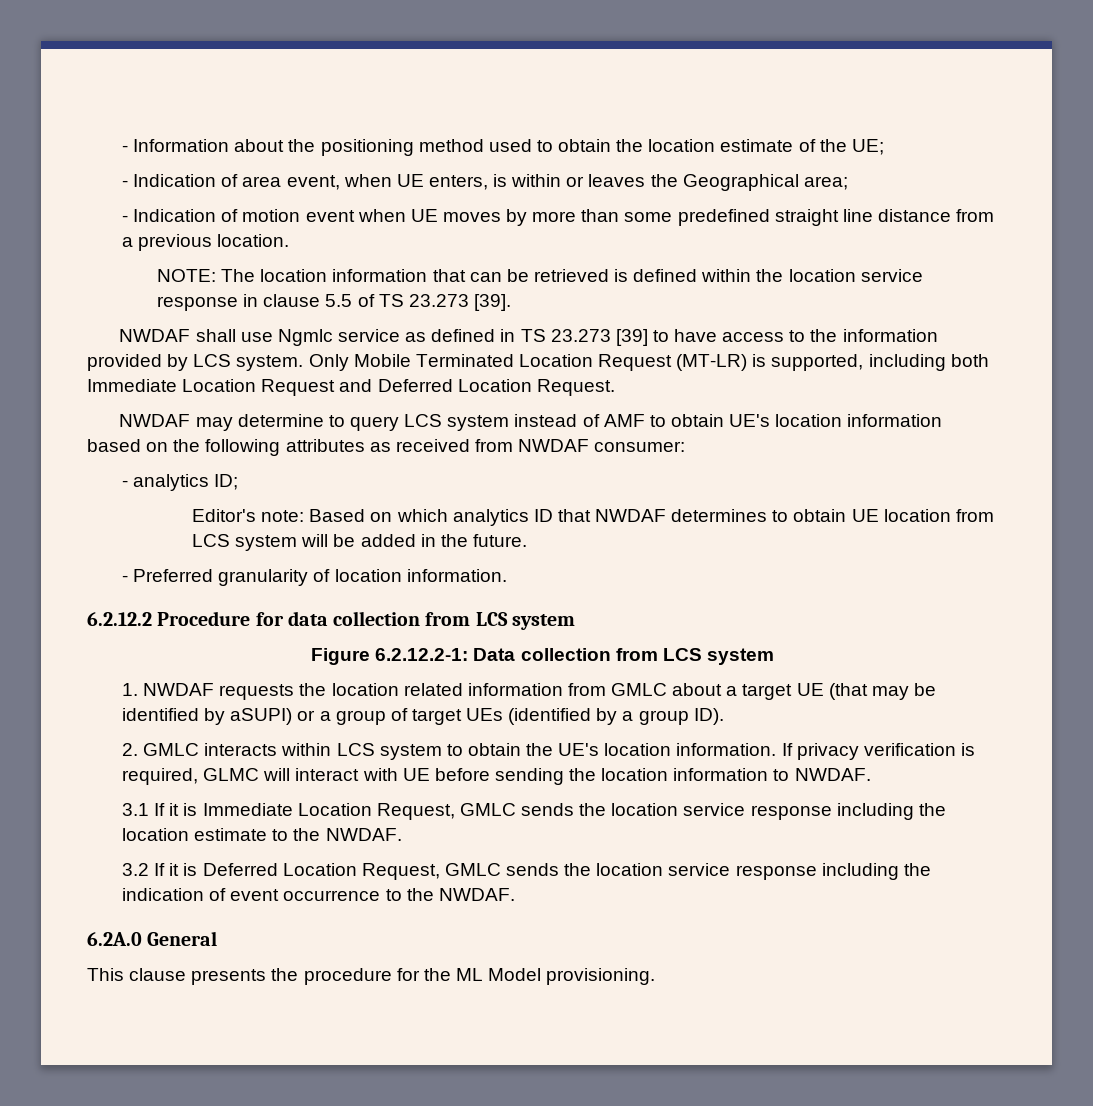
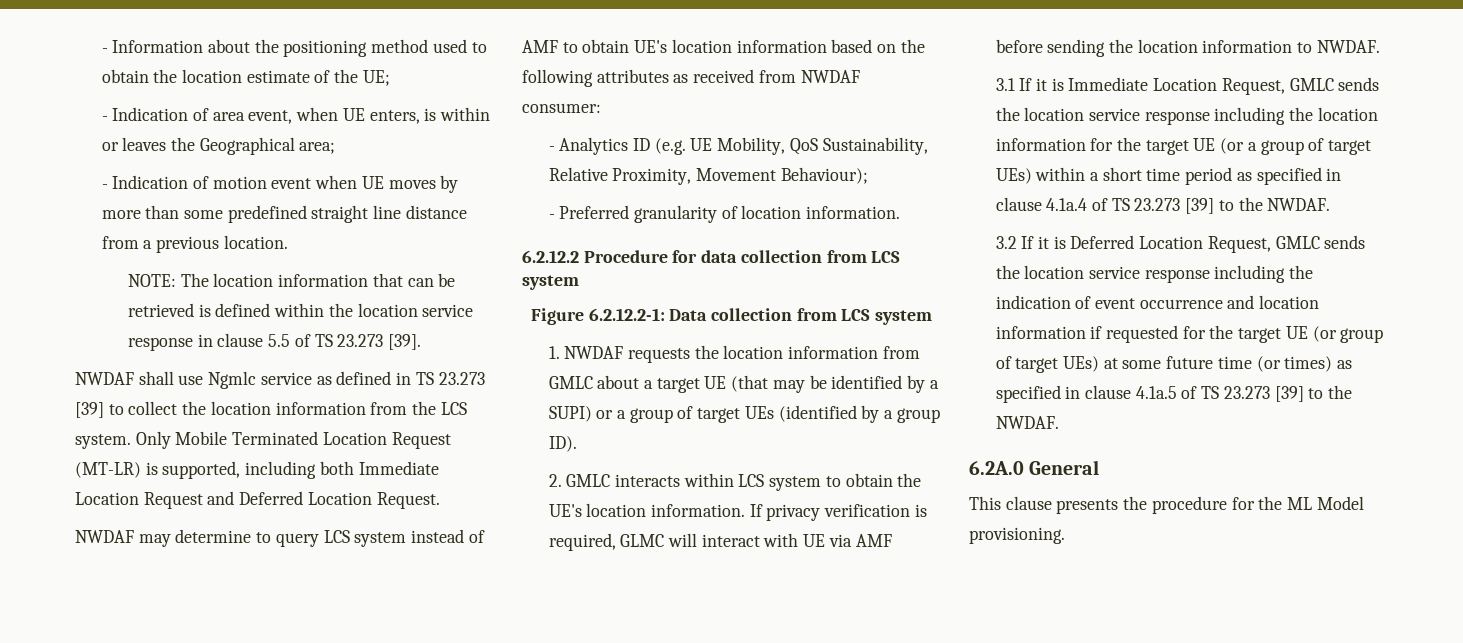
[674,329,938,342] [87,354,189,371] have access to the information provided by -> [128,401,437,415] collect the location information from the
[133,474,239,491] [192,509,994,526] [192,534,527,551] analytics ID; // Editor's note: Based on which analytics ID that NWDAF determines to obtain UE location from LCS system will be added in the future. -> [559,137,928,155] [548,167,868,185] Analytics ID (e.g. UE Mobility, QoS Sustainability, Relative Proximity, Movement Behaviour);
[403,683,463,696] related -> (784, 352) none
[230,708,293,725] aSUPI) -> [929,380,939,389] [548,406,592,422] a SUPI)
(430, 774) none -> [828,534,892,547] via AMF
[194,828,268,841] estimate -> [995,137,1372,155] [995,167,1342,185] [995,197,1215,214] information for the target UE (or a group of target UEs) within a short time period as specified in clause 4.1a.4 of TS 23.273 [39]
(381, 895) none -> [1227,295,1320,309] [995,325,1384,343] [995,356,1353,373] [995,385,1304,403] and location information if requested for the target UE (or group of target UEs) at some future time (or times) as specified in clause 4.1a.5 of TS 23.273 [39]

